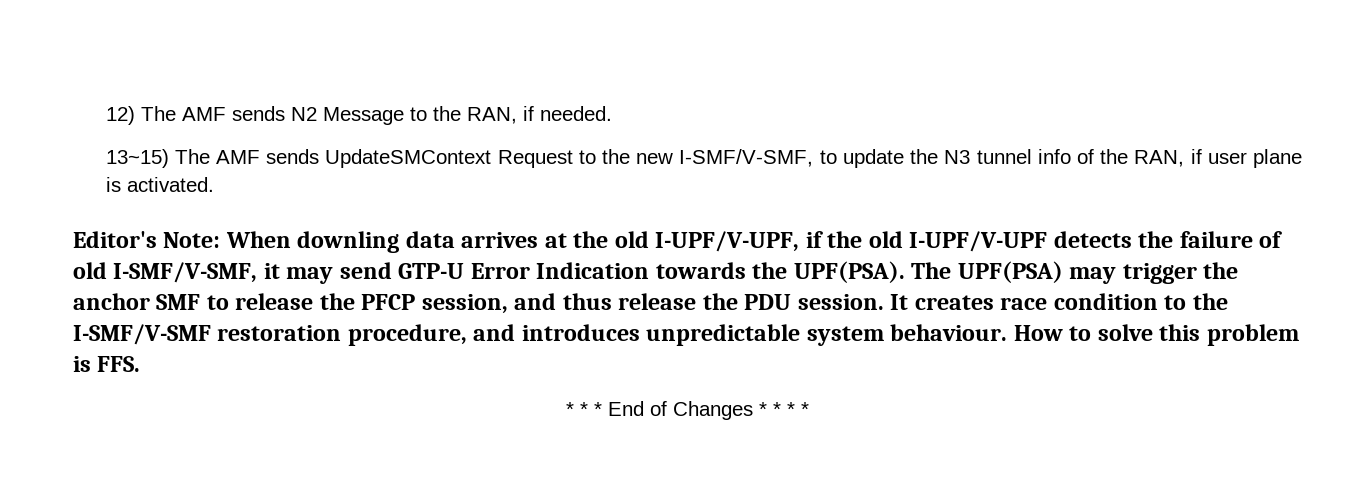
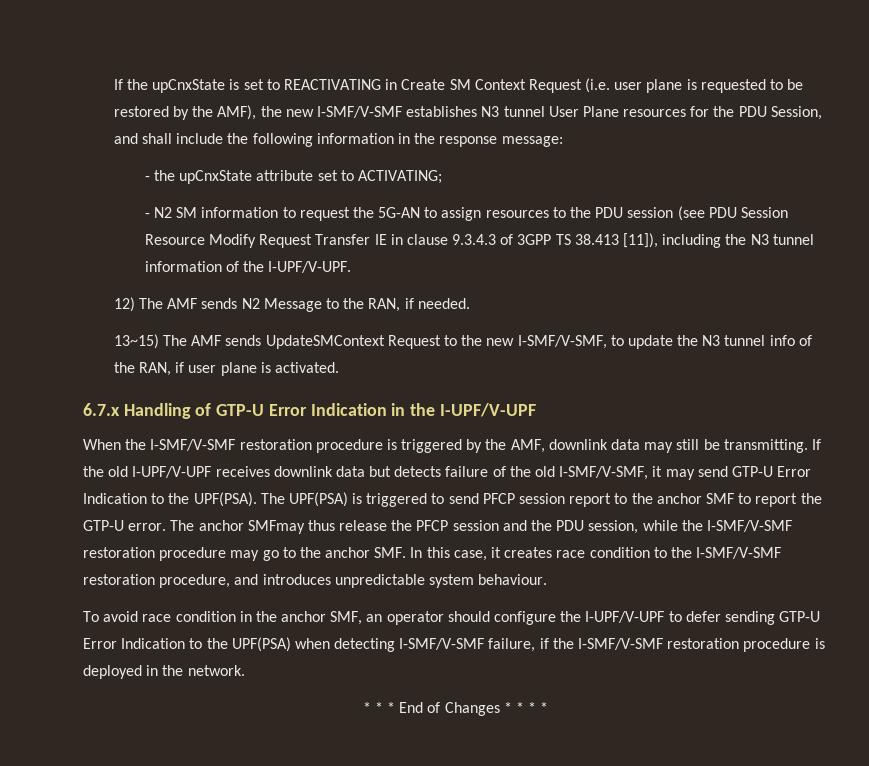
(105, 115) none -> [113,78,804,93] [113,105,822,120] [113,133,563,147] [144,170,442,184] [144,206,788,221] [144,233,814,248] [144,261,352,273] If the upCnxState is set to REACTIVATING in Create SM Context Request (i.e. user plane is requested to be restored by the AMF), the new I-SMF/V-SMF establishes N3 tunnel User Plane resources for the PDU Session, and shall include the following information in the response message: // - the upCnxState attribute set to ACTIVATING; // - N2 SM information to request the 5G-AN to assign resources to the PDU session (see PDU Session Resource Modify Request Transfer IE in clause 9.3.4.3 of 3GPP TS 38.413 [11]), including the N3 tunnel information of the I-UPF/V-UPF. //
[73,231,1174,253] Editor's Note: When downling data arrives at the old I-UPF/V-UPF, if the old I-UPF/V-UPF detects the -> [83,403,536,419] [83,439,821,453] [83,466,442,478] 6.7.x Handling of GTP-U Error Indication in the I-UPF/V-UPF // When the I-SMF/V-SMF restoration procedure is triggered by the AMF, downlink data may still be transmitting. If the old I-UPF/V-UPF receives downlink data but detects
(1283, 239) none -> [509,466,531,477] the
[655,262,746,279] towards -> [151,493,165,504] to
[1069,262,1239,284] [73,293,909,314] may trigger the anchor SMF to release the PFCP session, and thus release the PDU session. It -> [352,493,822,507] [83,520,792,534] [83,547,502,561] is triggered to send PFCP session report to the anchor SMF to report the GTP-U error. The anchor SMFmay thus release the PFCP session and the PDU session, while the I-SMF/V-SMF restoration procedure may go to the anchor SMF. In this case, it
[1013,324,1299,346] [73,356,141,372] How to solve this problem is FFS. -> [83,611,821,625] [83,637,825,652] [83,665,245,679] // To avoid race condition in the anchor SMF, an operator should configure the I-UPF/V-UPF to defer sending GTP-U Error Indication to the UPF(PSA) when detecting I-SMF/V-SMF failure, if the I-SMF/V-SMF restoration procedure is deployed in the network.

